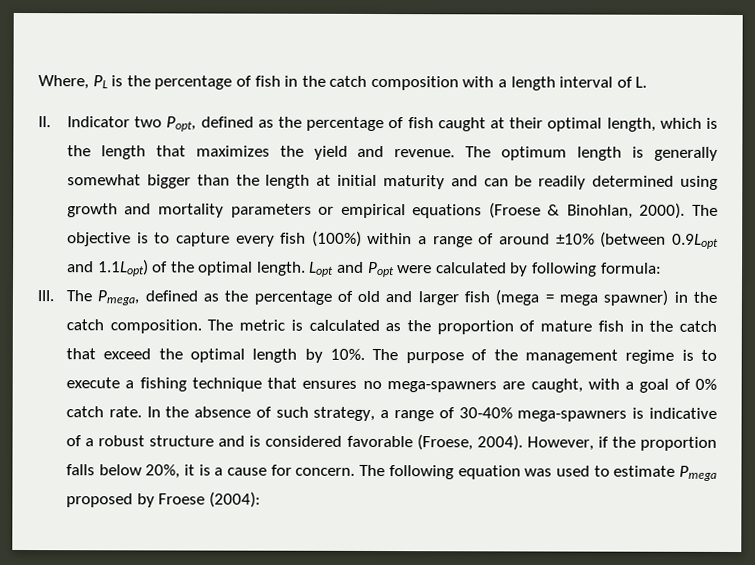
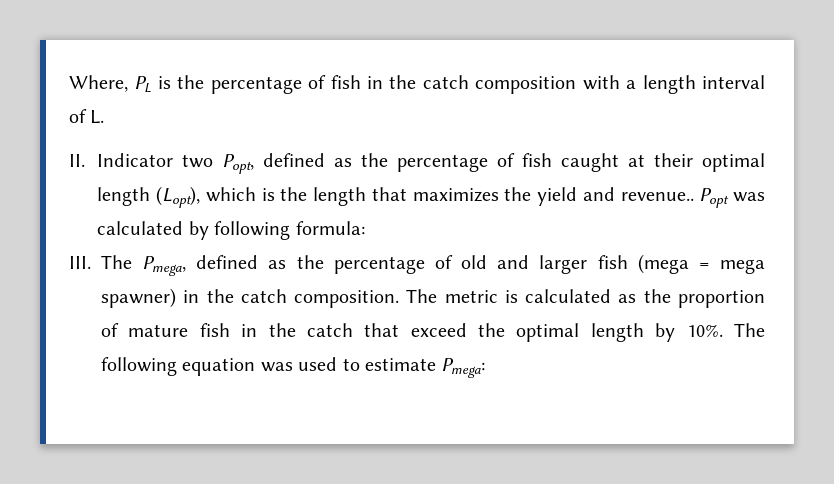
[606,117,656,132] length, -> [97,186,201,208] length (Lopt),
[394,146,718,161] [66,174,719,190] [66,202,718,219] [66,230,720,249] [66,259,433,278] revenue. The optimum length is generally somewhat bigger than the length at initial maturity and can be readily determined using growth and mortality parameters or empirical equations (Froese & Binohlan, 2000). The objective is to capture every fish (100%) within a range of around ±10% (between 0.9Lopt and 1.1Lopt) of the optimal length. Lopt and Popt were -> [620,188,765,208] revenue.. Popt was
[405,349,717,364] [65,377,718,393] [65,406,718,422] [65,434,717,451] [65,464,386,479] purpose of the management regime is to execute a fishing technique that ensures no mega-spawners are caught, with a goal of 0% catch rate. In the absence of such strategy, a range of 30-40% mega-spawners is indicative of a robust structure and is considered favorable (Froese, 2004). However, if the proportion falls below 20%, it is a cause for concern. The -> (765, 330) none
[679,465,718,481] [65,491,261,508] Pmega proposed by Froese (2004): -> [441,358,486,378] Pmega:

